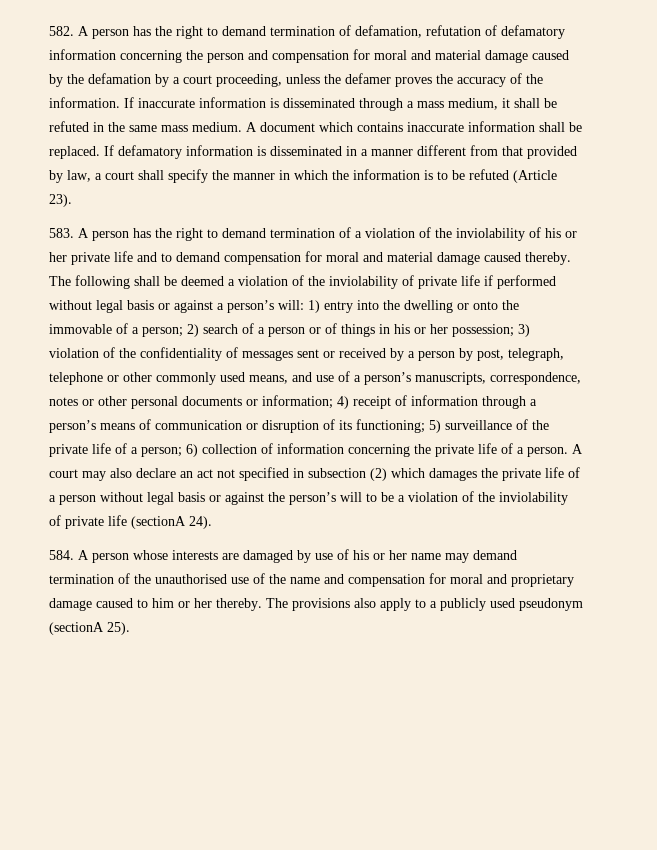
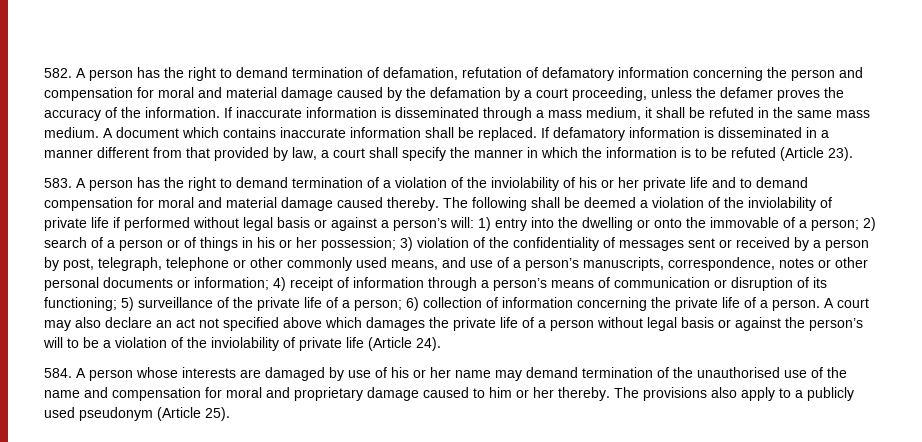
[293,468,387,481] in subsection (2) -> [283,317,322,328] above
[131,516,186,529] (sectionA -> [368,337,412,351] (Article
[49,622,104,635] (sectionA -> [157,407,201,421] (Article

